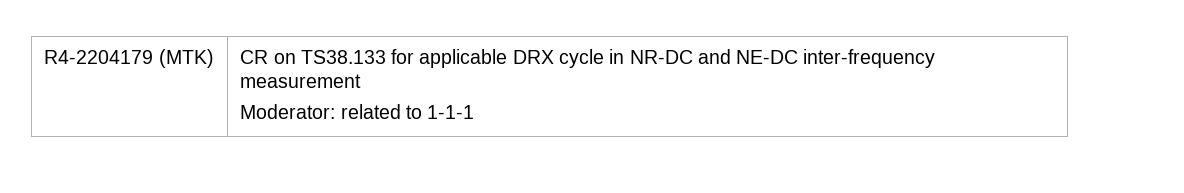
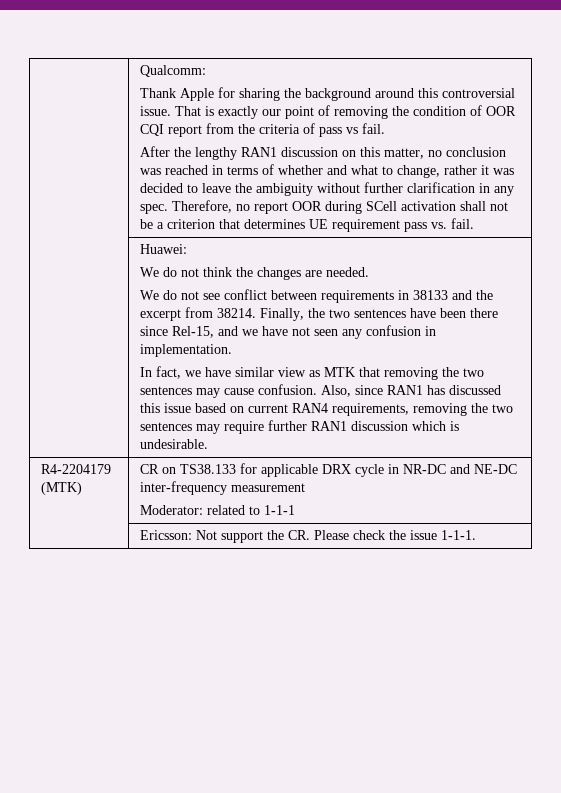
(44, 57) none -> [139,65,206,77] [139,87,515,101] [139,105,516,119] [139,123,385,137] [139,146,506,160] [139,164,514,178] [139,182,514,196] [139,200,508,214] [139,218,474,232] [139,244,187,254] [139,267,369,280] [139,289,493,303] [139,307,498,321] [139,325,436,339] [139,344,232,357] [139,366,484,380] [139,384,501,398] [139,403,513,416] [139,420,459,434] [139,439,208,449] | Qualcomm: // Thank Apple for sharing the background around this controversial issue. That is exactly our point of removing the condition of OOR CQI report from the criteria of pass vs fail. // After the lengthy RAN1 discussion on this matter, no conclusion was reached in terms of whether and what to change, rather it was decided to leave the ambiguity without further clarification in any spec. Therefore, no report OOR during SCell activation shall not be a criterion that determines UE requirement pass vs. fail. // | Huawei: // We do not think the changes are needed. // We do not see conflict between requirements in 38133 and the excerpt from 38214. Finally, the two sentences have been there since Rel-15, and we have not seen any confusion in implementation. // In fact, we have similar view as MTK that removing the two sentences may cause confusion. Also, since RAN1 has discussed this issue based on current RAN4 requirements, removing the two sentences may require further RAN1 discussion which is undesirable. //
(475, 112) none -> [139,530,476,543] // | Ericsson: Not support the CR. Please check the issue 1-1-1.

